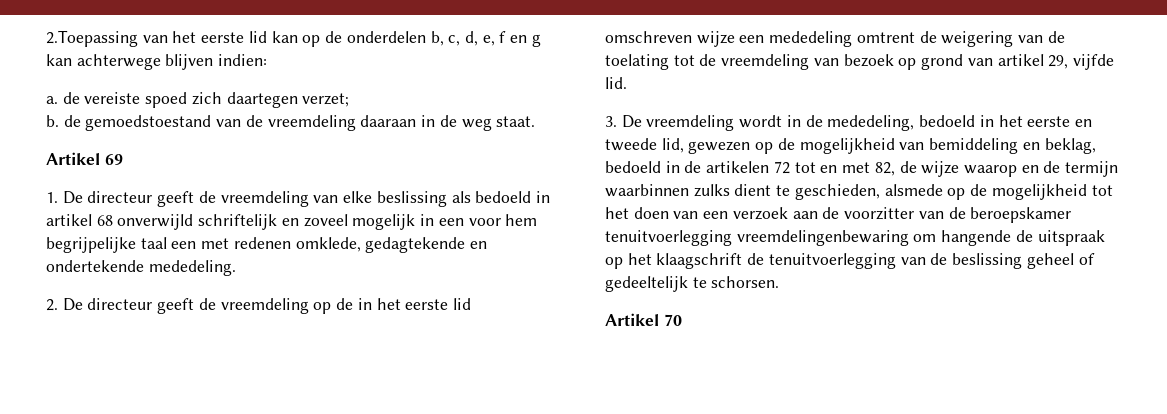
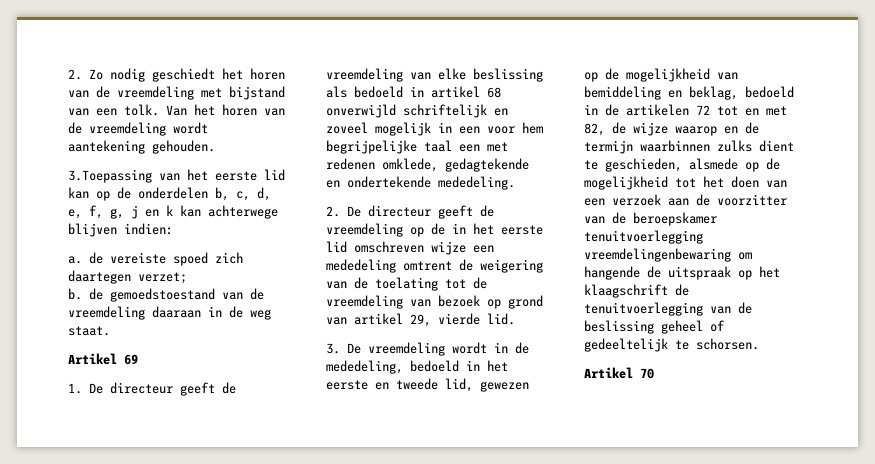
[46,30,138,47] 2.Toepassing -> [68,68,285,82] [68,86,285,100] [68,104,285,116] [68,122,208,136] [68,140,215,154] [68,169,152,183] 2. Zo nodig geschiedt het horen van de vreemdeling met bijstand van een tolk. Van het horen van de vreemdeling wordt aantekening gehouden. // 3.Toepassing
[499,31,541,47] f en g -> [89,205,173,219] f, g, j en k
[1072,54,1114,70] vijfde -> [438,313,480,325] vierde

